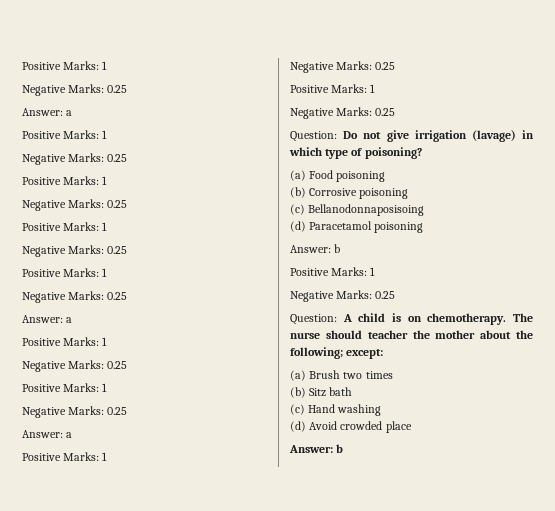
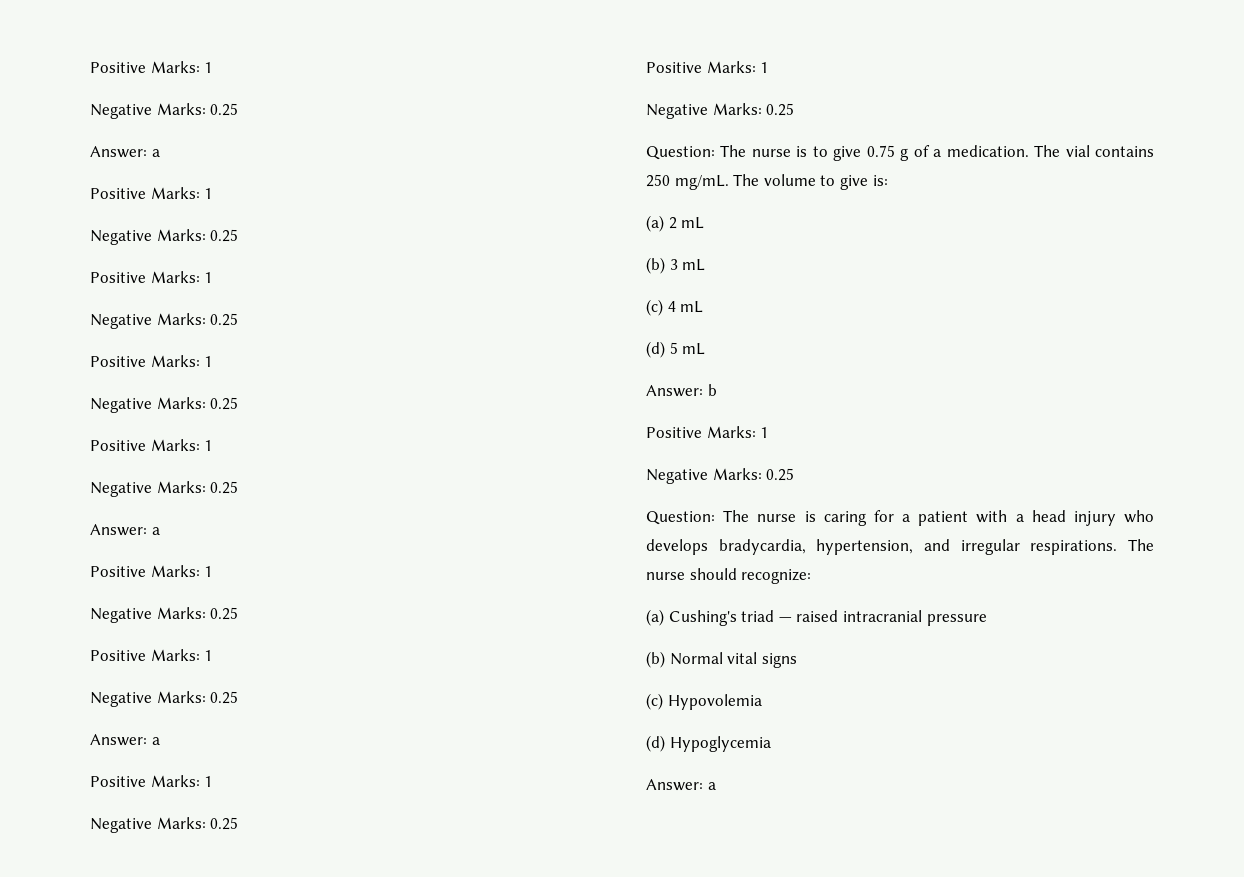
[343,130,534,142] [289,147,422,159] [290,170,386,182] [290,187,409,199] [290,204,425,216] [290,221,424,233] Do not give irrigation (lavage) in which type of poisoning? // (a) Food poisoning // (b) Corrosive poisoning // (c) Bellanodonnaposisoing // (d) Paracetamol poisoning -> [720,145,1154,161] [646,174,888,190] [646,215,705,232] [646,257,706,274] [646,299,704,316] [646,341,706,358] The nurse is to give 0.75 g of a medication. The vial contains 250 mg/mL. The volume to give is: // (a) 2 mL // (b) 3 mL // (c) 4 mL // (d) 5 mL
[342,313,533,325] [290,330,533,339] [290,347,384,359] [290,370,393,381] [290,387,353,398] [290,404,382,416] [290,421,412,433] [289,444,344,453] A child is on chemotherapy. The nurse should teacher the mother about the following; except: // (a) Brush two times // (b) Sitz bath // (c) Hand washing // (d) Avoid crowded place // Answer: b -> [723,510,1154,526] [646,539,1154,555] [646,568,812,584] [646,609,987,626] [646,651,797,668] [646,693,762,710] [646,735,771,752] [646,779,716,791] The nurse is caring for a patient with a head injury who develops bradycardia, hypertension, and irregular respirations. The nurse should recognize: // (a) Cushing's triad — raised intracranial pressure // (b) Normal vital signs // (c) Hypovolemia // (d) Hypoglycemia // Answer: a

